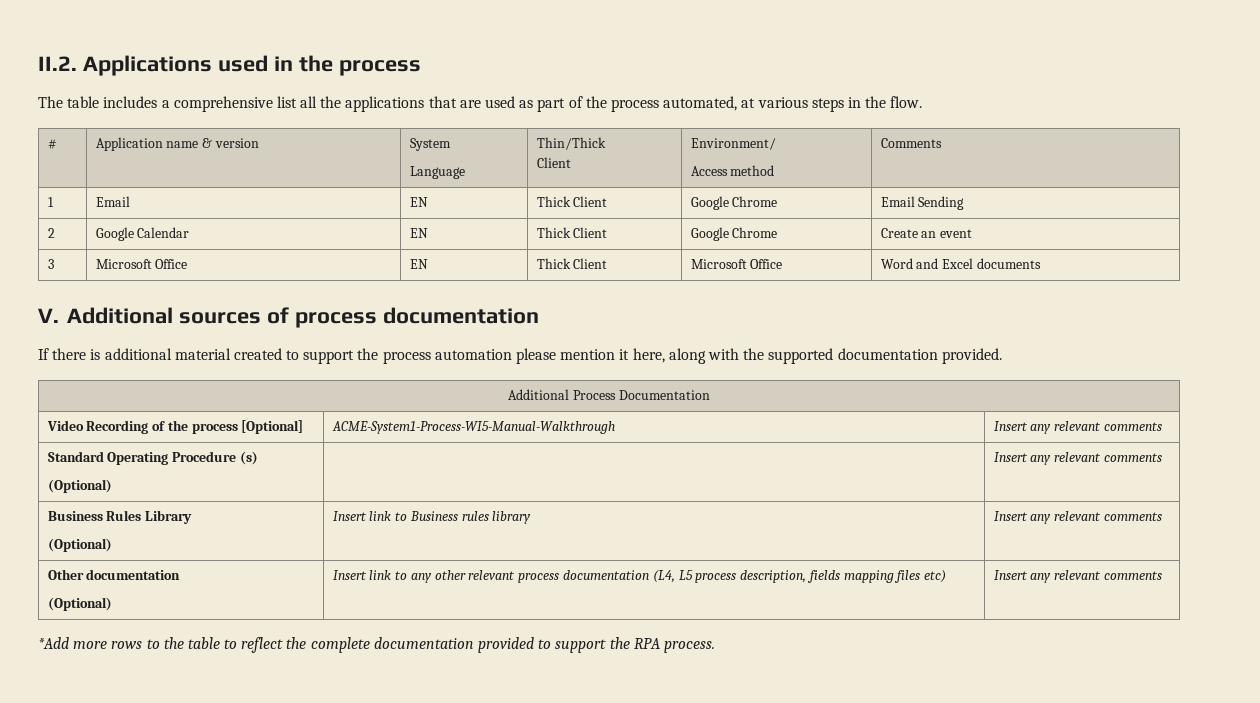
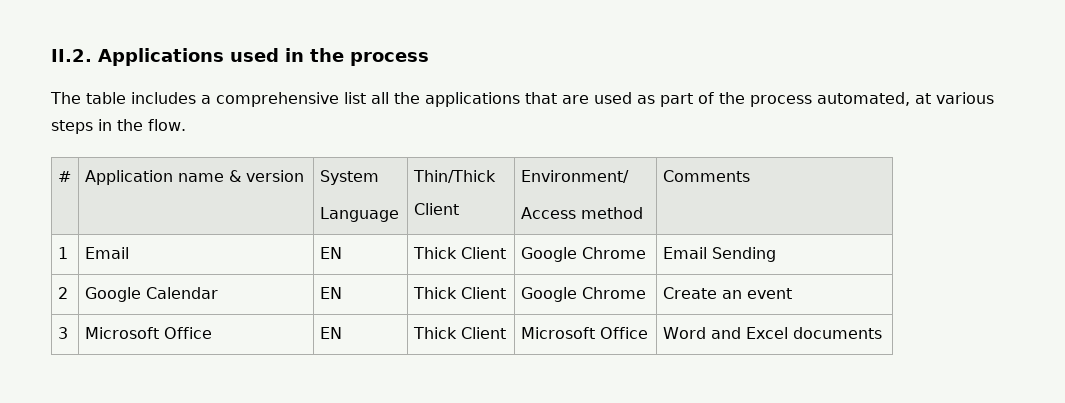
[38,307,539,328] [38,348,1002,364] [508,389,710,400] [46,420,304,434] [331,421,615,434] [993,421,1162,434] [47,451,258,465] [47,479,112,493] [993,452,1162,465] [47,510,193,524] [47,538,112,552] [332,511,532,524] [993,511,1162,524] [47,569,181,580] [47,597,112,611] [332,570,947,583] [993,570,1162,583] [38,637,715,653] // V. Additional sources of process documentation // If there is additional material created to support the process automation please mention it here, along with the supported documentation provided. // Additional Process Documentation // Video Recording of the process [Optional] | ACME-System1-Process-WI5-Manual-Walkthrough | Insert any relevant comments // Standard Operating Procedure (s) // (Optional) | | Insert any relevant comments // Business Rules Library // (Optional) | Insert link to Business rules library | Insert any relevant comments // Other documentation // (Optional) | Insert link to any other relevant process documentation (L4, L5 process description, fields mapping files etc) | Insert any relevant comments // *Add more rows to the table to reflect the complete documentation provided to support the RPA process. -> (882, 333) none

